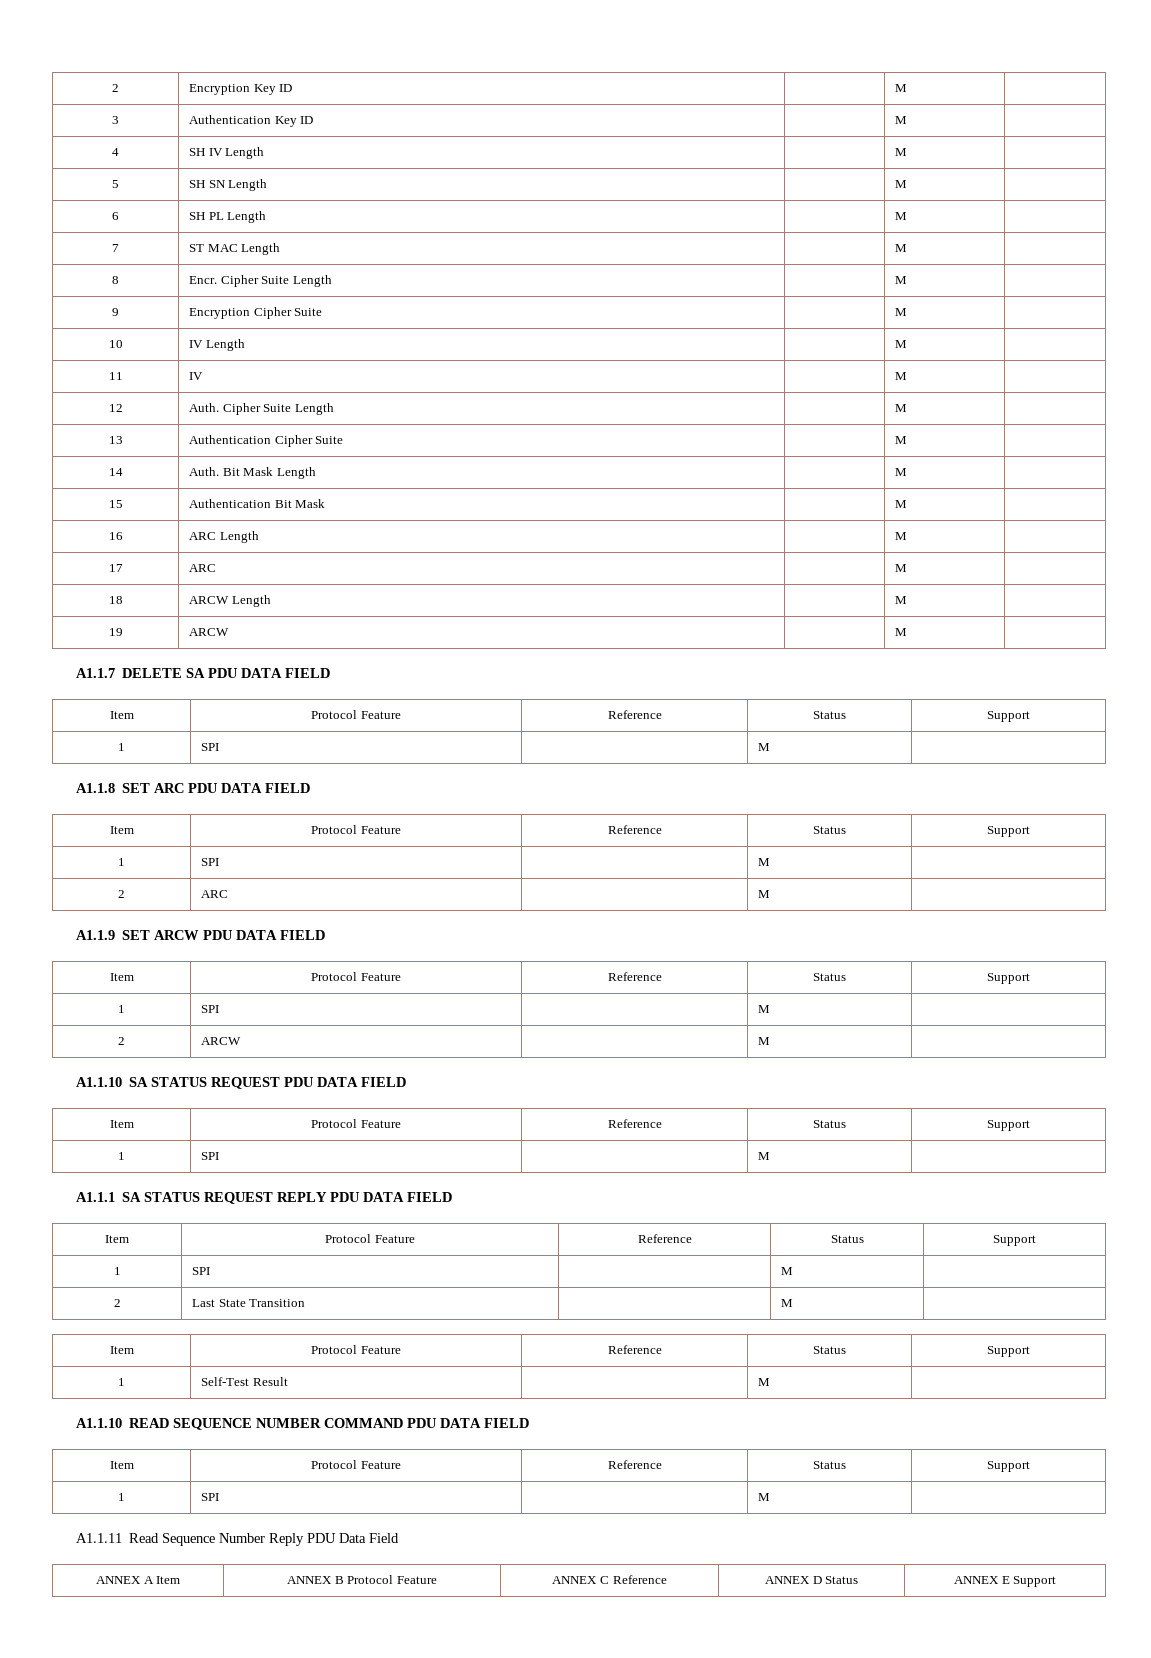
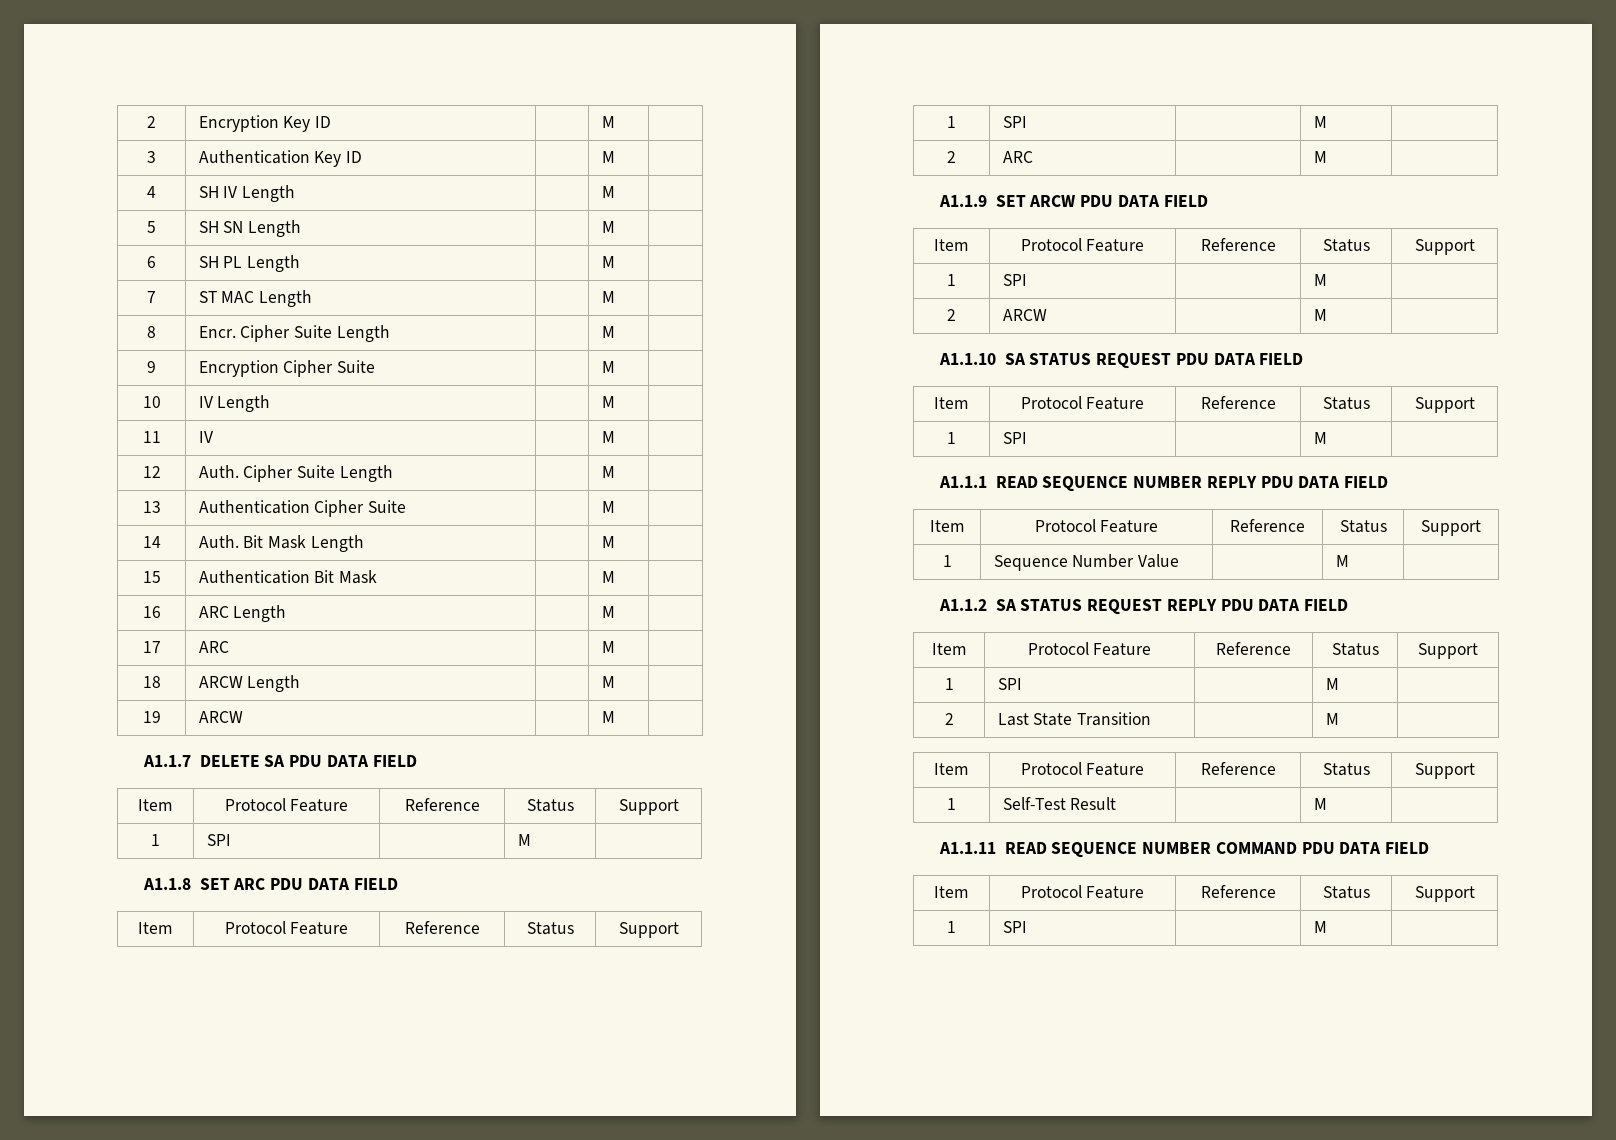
(115, 1197) none -> [995,476,1389,492] [929,520,965,532] [1034,519,1159,533] [1230,519,1305,532] [1339,520,1387,533] [1421,520,1481,536] [942,555,952,567] [993,554,1180,571] [1335,555,1349,567] [938,599,987,611] READ SEQUENCE NUMBER REPLY PDU DATA FIELD // Item | Protocol Feature | Reference | Status | Support // 1 | Sequence Number Value | | M | // A1.1.2
[75,1418,122,1428] A1.1.10 -> [938,842,996,854] A1.1.11
[75,1533,400,1546] [95,1576,181,1584] [287,1575,437,1584] [552,1575,667,1584] [764,1576,859,1584] [953,1576,1057,1587] // A1.1.11 Read Sequence Number Reply PDU Data Field // ANNEX A Item | ANNEX B Protocol Feature | ANNEX C Reference | ANNEX D Status | ANNEX E Support -> (1327, 927) none

